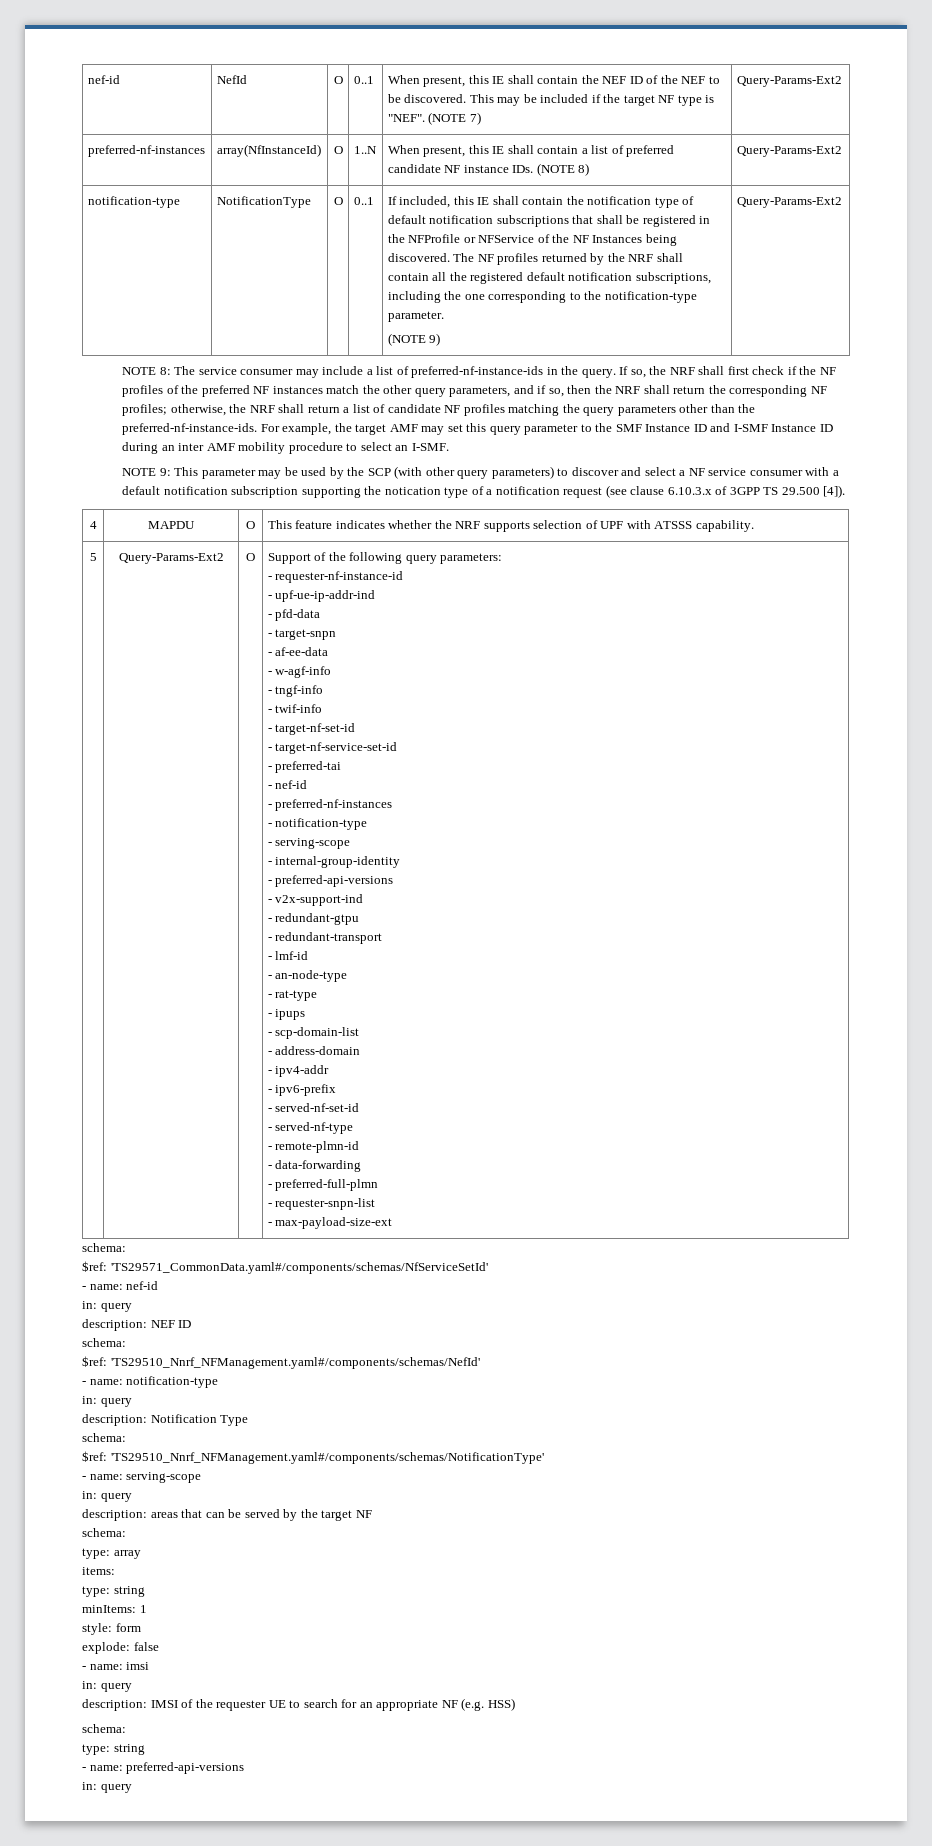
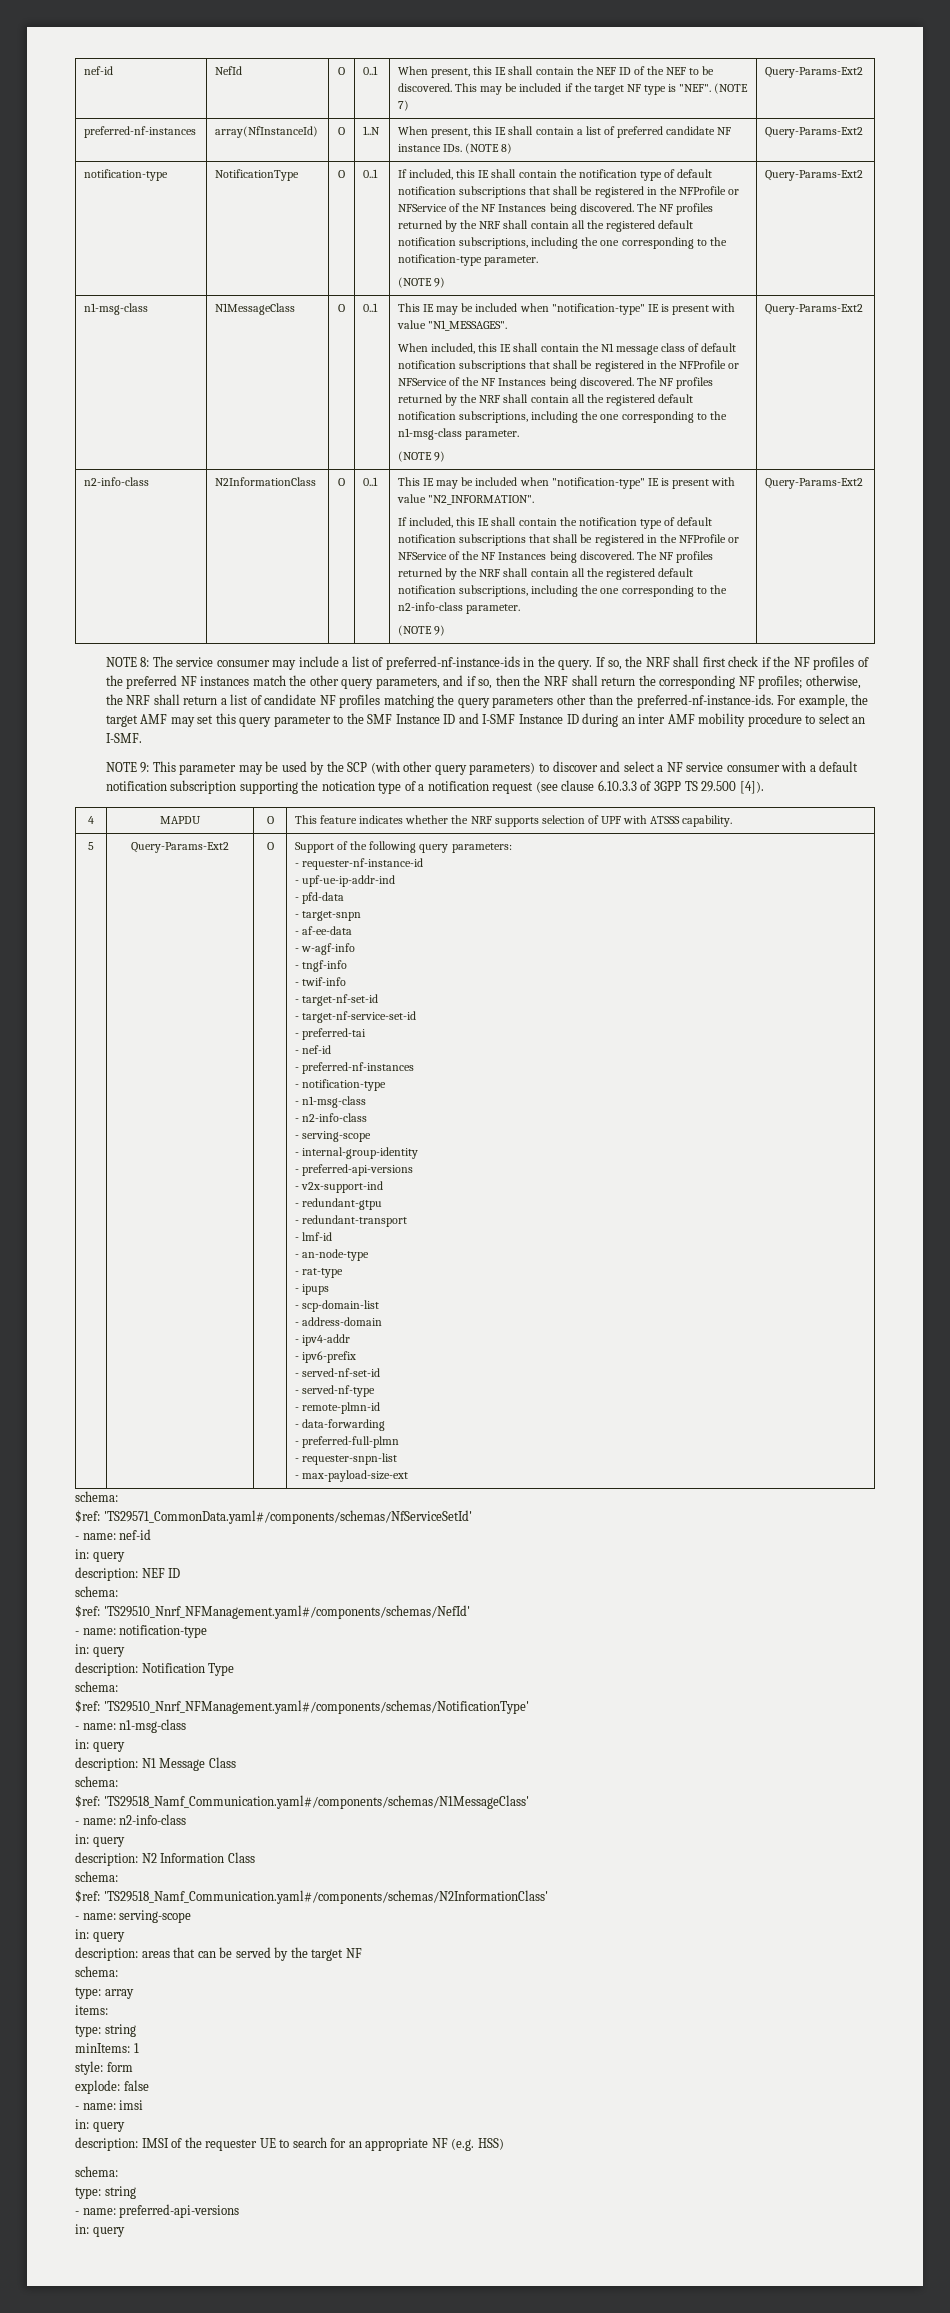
(842, 202) none -> [84,303,149,315] [215,303,296,315] [338,304,345,312] [363,303,379,312] [398,303,736,315] [397,320,508,331] [398,343,737,355] [398,360,739,372] [398,377,713,389] [398,394,693,406] [398,411,727,423] [398,428,520,440] [398,451,446,462] [765,304,864,315] [84,477,150,486] [215,477,317,486] [338,478,345,486] [363,477,379,486] [398,477,736,489] [397,494,535,505] [398,517,713,529] [398,534,739,546] [398,551,713,563] [398,568,693,580] [398,585,727,597] [398,602,521,614] [398,625,446,636] [765,478,864,489] // n1-msg-class | N1MessageClass | O | 0..1 | This IE may be included when "notification-type" IE is present with value "N1_MESSAGES". // When included, this IE shall contain the N1 message class of default notification subscriptions that shall be registered in the NFProfile or NFService of the NF Instances being discovered. The NF profiles returned by the NRF shall contain all the registered default notification subscriptions, including the one corresponding to the n1-msg-class parameter. // (NOTE 9) | Query-Params-Ext2 // n2-info-class | N2InformationClass | O | 0..1 | This IE may be included when "notification-type" IE is present with value "N2_INFORMATION". // If included, this IE shall contain the notification type of default notification subscriptions that shall be registered in the NFProfile or NFService of the NF Instances being discovered. The NF profiles returned by the NRF shall contain all the registered default notification subscriptions, including the one corresponding to the n2-info-class parameter. // (NOTE 9) | Query-Params-Ext2
[667,487,712,495] 6.10.3.x -> [597,780,637,791] 6.10.3.3
(368, 824) none -> [295,1096,367,1108] [295,1113,368,1122] // - n1-msg-class // - n2-info-class
(544, 1458) none -> [75,1719,187,1733] [75,1739,125,1752] [75,1757,236,1771] [75,1776,118,1787] [75,1795,529,1809] [75,1814,187,1825] [75,1834,125,1847] [75,1852,255,1866] [75,1871,118,1882] [75,1890,548,1904] // - name: n1-msg-class // in: query // description: N1 Message Class // schema: // $ref: 'TS29518_Namf_Communication.yaml#/components/schemas/N1MessageClass' // - name: n2-info-class // in: query // description: N2 Information Class // schema: // $ref: 'TS29518_Namf_Communication.yaml#/components/schemas/N2InformationClass'

